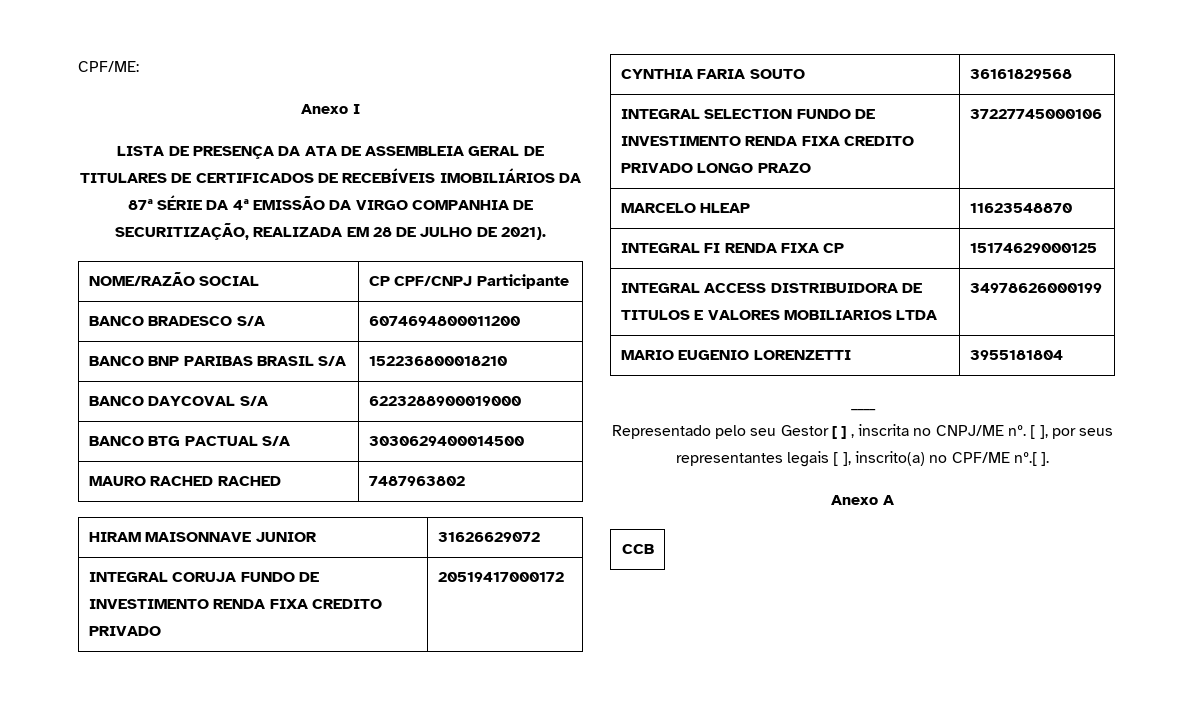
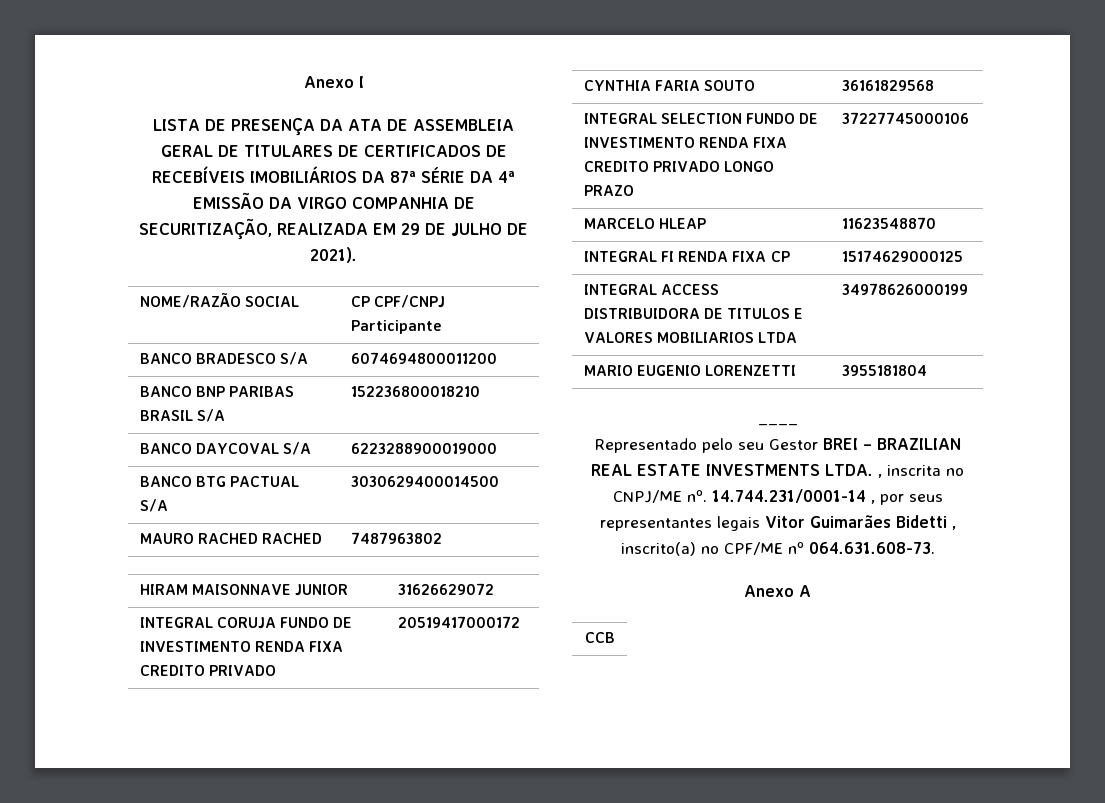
[78,61,139,72] CPF/ME: // -> (303, 82) none
[372,227,392,237] 28 -> [401,223,420,235] 29
[832,426,847,439] [ ] -> [822,438,961,450] [591,464,873,476] BREI – BRAZILIAN REAL ESTATE INVESTMENTS LTDA.
[1030,425,1048,439] [ ], -> [711,489,875,504] 14.744.231/0001-14 ,
[833,452,851,466] [ ], -> [764,515,956,530] Vitor Guimarães Bidetti ,
[1013,452,1050,466] nº.[ ]. -> [787,542,935,554] nº 064.631.608-73.

